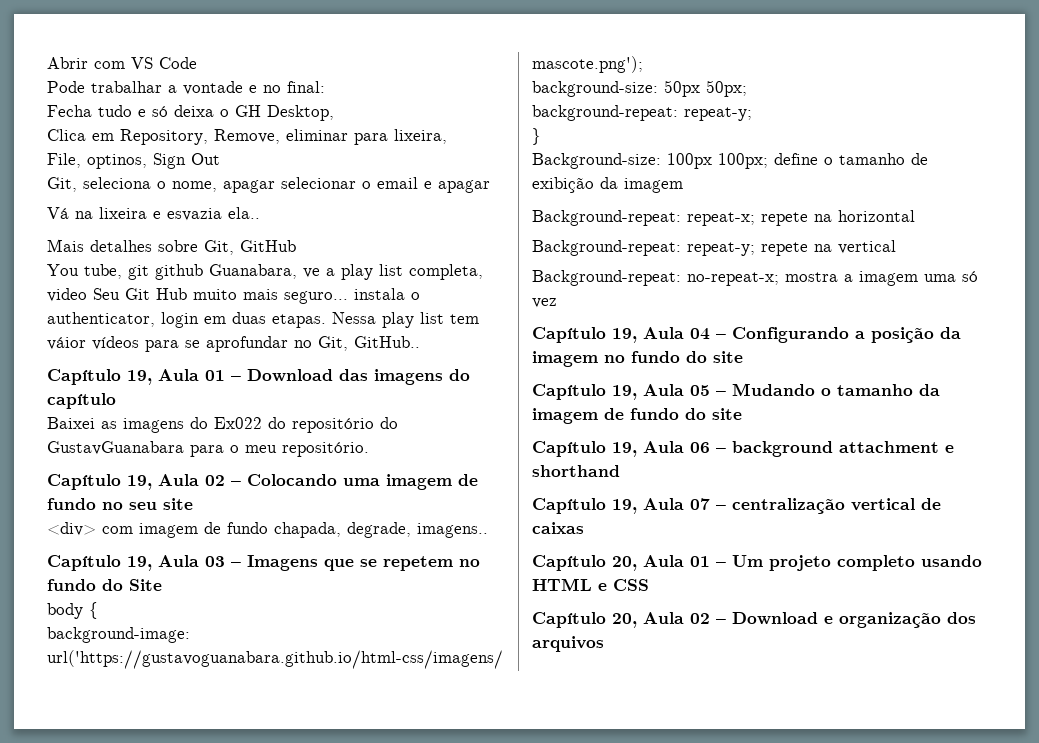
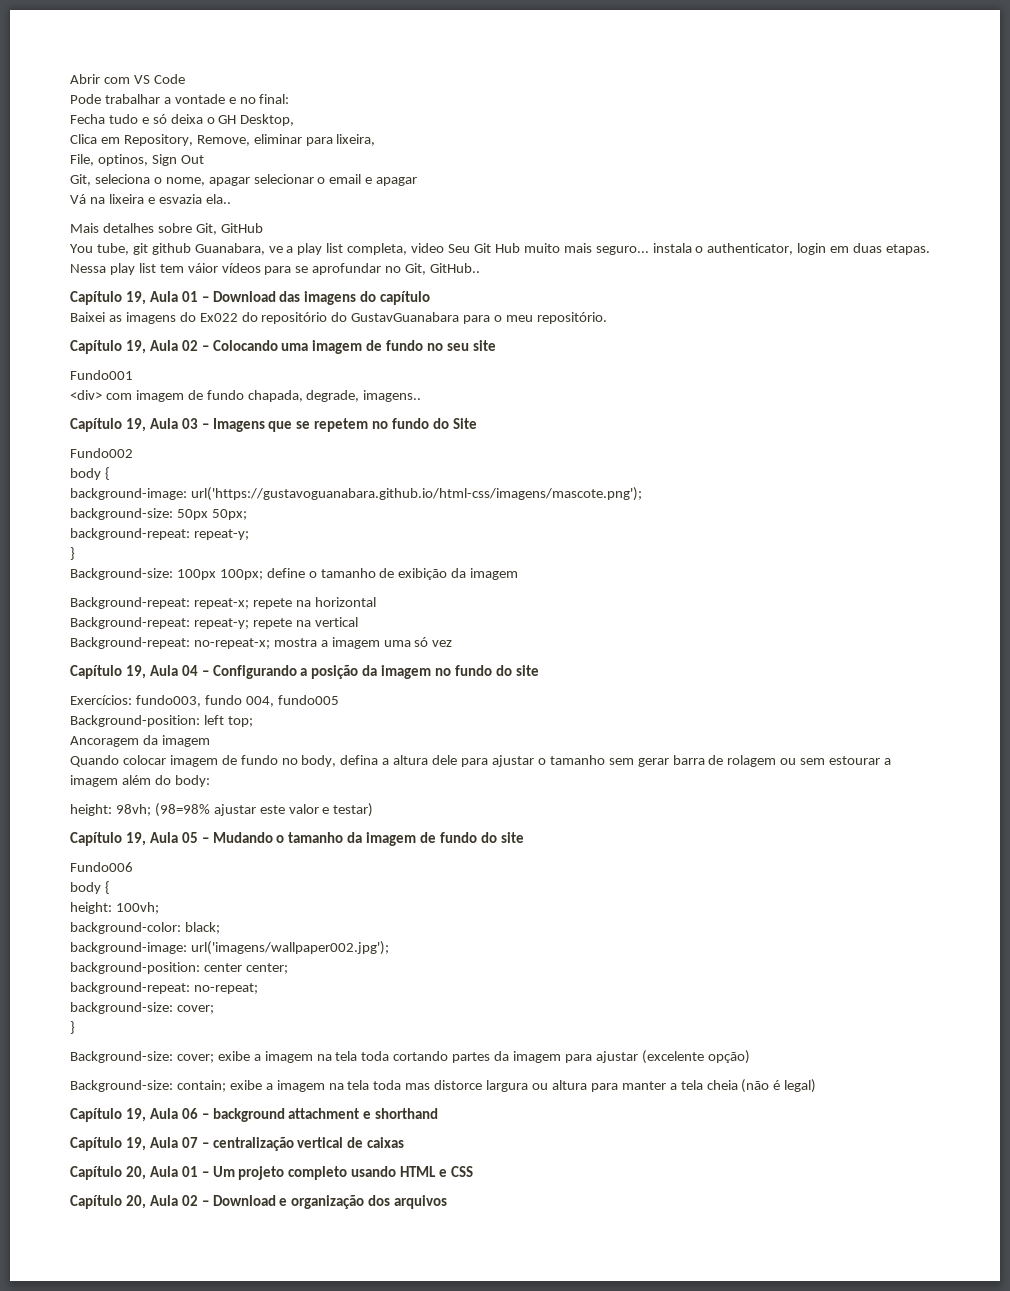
(193, 504) none -> [70,370,133,380] // Fundo001
(162, 585) none -> [70,448,133,458] // Fundo002
(743, 357) none -> [70,695,339,707] [70,715,253,727] [70,735,210,747] [70,755,892,767] [70,775,210,787] [70,803,374,817] // Exercícios: fundo003, fundo 004, fundo005 // Background-position: left top; // Ancoragem da imagem // Quando colocar imagem de fundo no body, defina a altura dele para ajustar o tamanho sem gerar barra de rolagem ou sem estourar a imagem além do body: // height: 98vh; (98=98% ajustar este valor e testar)
(742, 414) none -> [70,862,133,872] [70,881,110,894] [70,902,159,914] [70,922,220,934] [70,941,389,955] [70,962,288,974] [70,982,258,994] [70,1002,214,1014] [70,1021,75,1034] [70,1050,750,1064] [70,1079,817,1093] // Fundo006 // body { // height: 100vh; // background-color: black; // background-image: url('imagens/wallpaper002.jpg'); // background-position: center center; // background-repeat: no-repeat; // background-size: cover; // } // Background-size: cover; exibe a imagem na tela toda cortando partes da imagem para ajustar (excelente opção) // Background-size: contain; exibe a imagem na tela toda mas distorce largura ou altura para manter a tela cheia (não é legal)

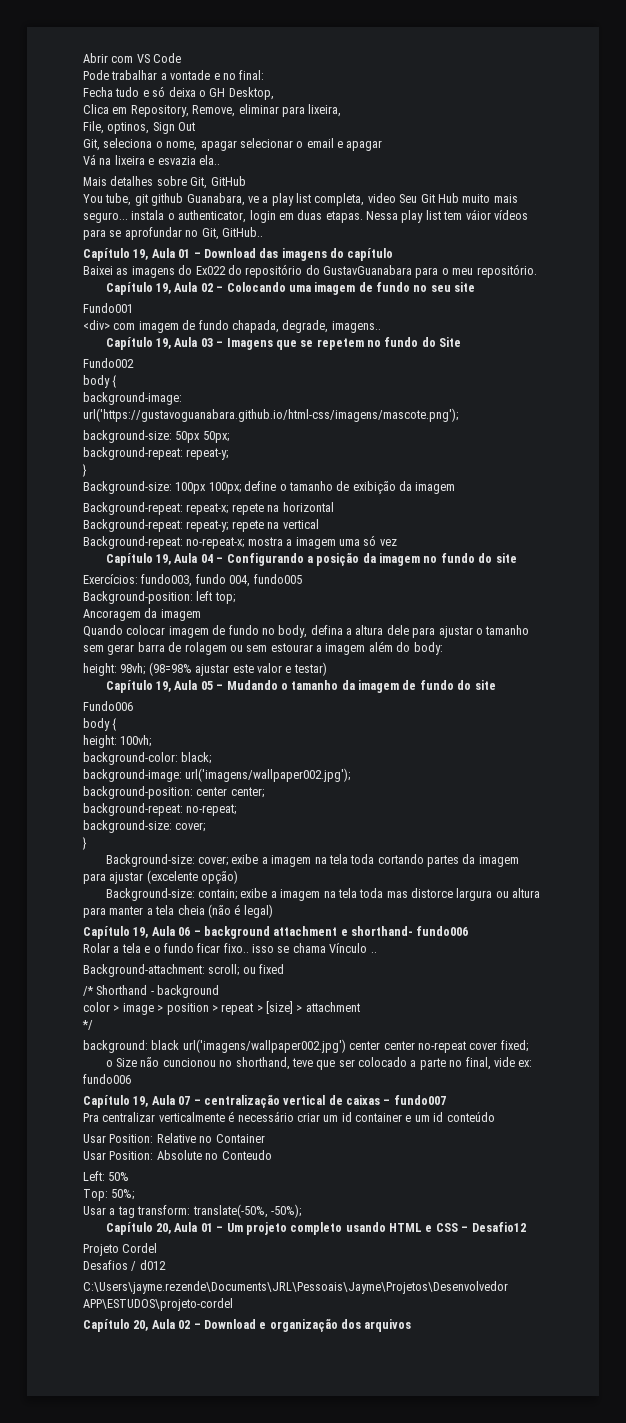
[375,1108,439,1119] shorthand -> [351,926,469,936] [83,943,377,953] [83,964,285,977] [83,985,220,998] [83,1001,360,1015] [82,1020,93,1030] [83,1039,528,1053] [105,1057,533,1070] [83,1074,131,1084] shorthand- fundo006 // Rolar a tela e o fundo ficar fixo.. isso se chama Vínculo .. // Background-attachment: scroll; ou fixed // /* Shorthand - background // color > image > position > repeat > [size] > attachment // */ // background: black url('imagens/wallpaper002.jpg') center center no-repeat cover fixed; // o Size não cuncionou no shorthand, teve que ser colocado a parte no final, vide ex: fundo006
(405, 1142) none -> [383,1095,446,1105] [83,1111,495,1122] [83,1133,265,1143] [83,1150,272,1160] [83,1171,130,1181] [83,1189,135,1201] [83,1204,301,1218] – fundo007 // Pra centralizar verticalmente é necessário criar um id container e um id conteúdo // Usar Position: Relative no Container // Usar Position: Absolute no Conteudo // Left: 50% // Top: 50%; // Usar a tag transform: translate(-50%, -50%);
(474, 1171) none -> [461,1222,526,1232] [83,1243,158,1256] [83,1260,166,1271] [83,1281,508,1294] [83,1298,233,1311] – Desafio12 // Projeto Cordel // Desafios / d012 // C:\Users\jayme.rezende\Documents\JRL\Pessoais\Jayme\Projetos\Desenvolvedor APP\ESTUDOS\projeto-cordel

